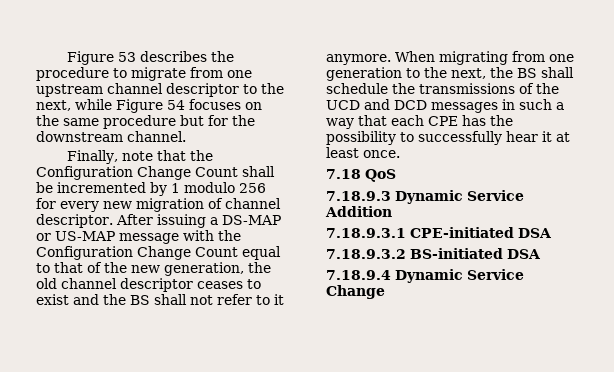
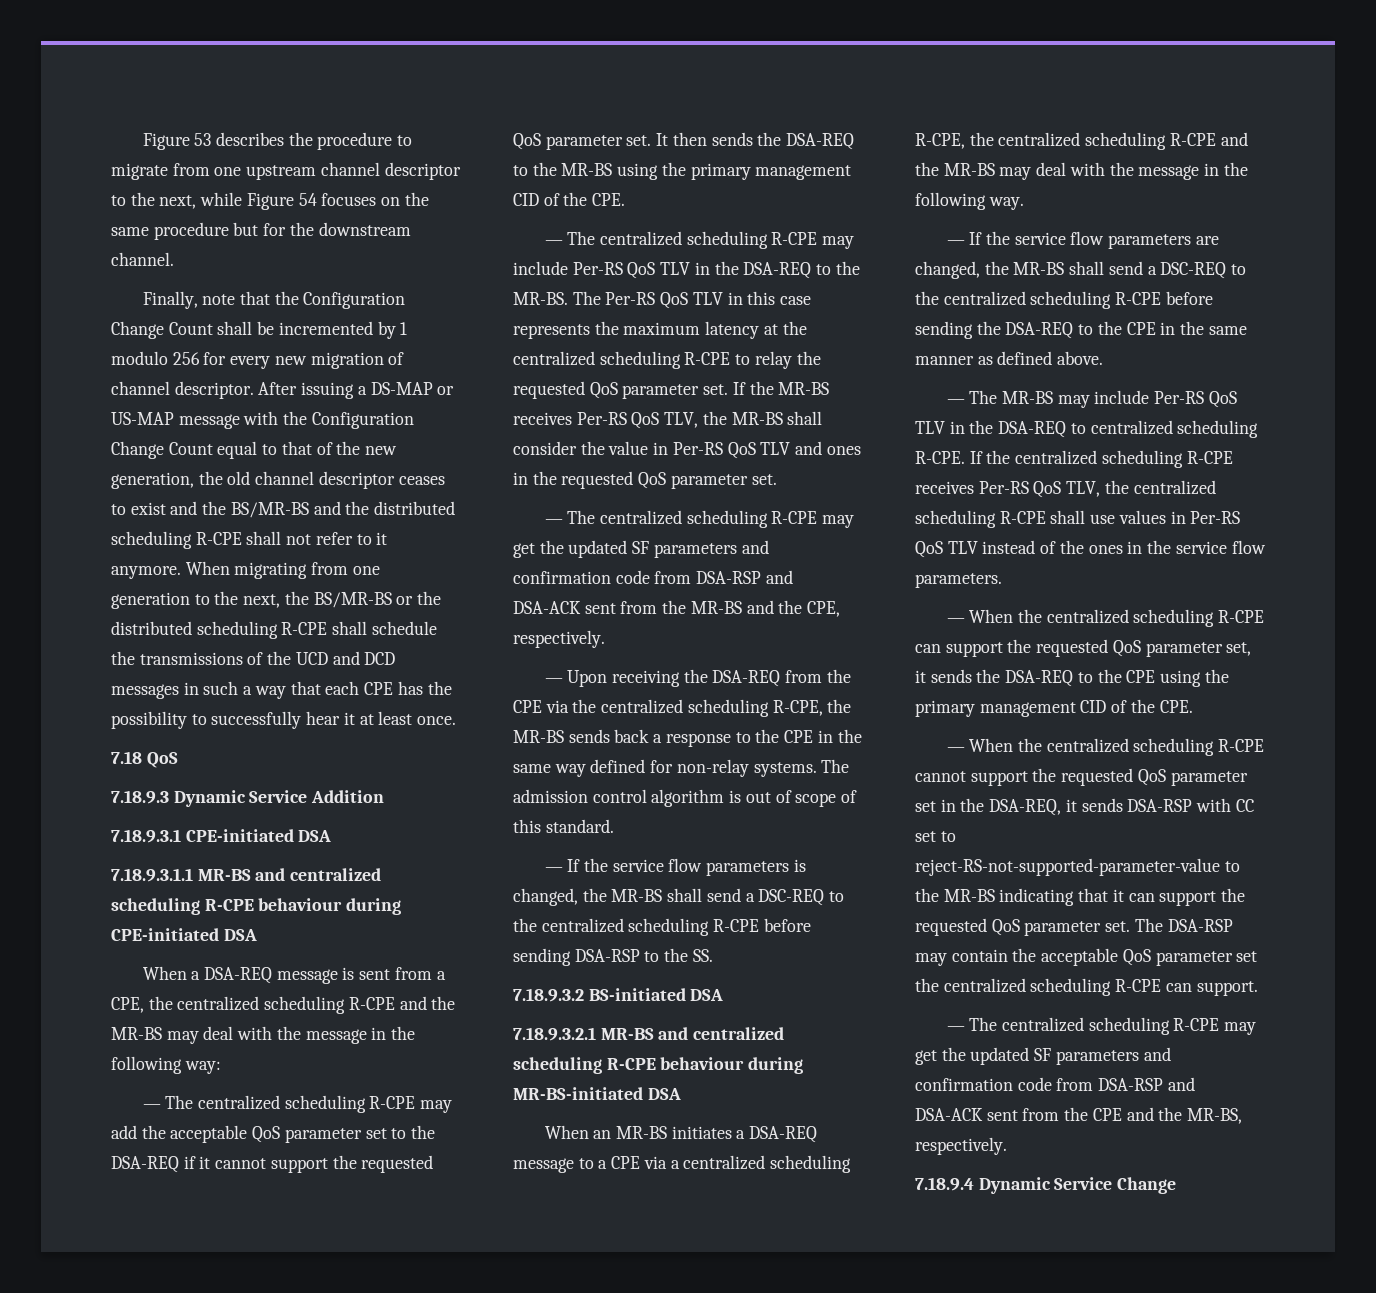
[130,295,150,305] BS -> [230,501,456,518] [111,531,242,549] BS/MR-BS and the distributed scheduling R-CPE
[517,68,537,78] BS -> [313,591,442,608] [111,621,328,639] BS/MR-BS or the distributed scheduling R-CPE
[326,248,541,259] 7.18.9.3.2 BS-initiated DSA -> [111,868,382,882] [111,898,402,915] [111,928,257,941] [142,966,446,984] [111,996,456,1014] [111,1026,416,1044] [111,1056,221,1074] [142,1095,453,1113] [111,1125,436,1143] [111,1155,434,1173] [513,132,855,150] [513,162,852,180] [513,192,626,206] [544,231,855,249] [513,261,860,279] [513,291,812,309] [513,321,807,339] [513,351,821,369] [513,381,830,399] [513,411,823,429] [513,441,861,459] [513,471,777,489] [544,510,855,528] [513,540,769,558] [513,570,793,584] [513,600,841,617] [513,630,605,648] [544,669,851,687] [513,699,852,717] [513,729,862,747] [513,759,850,777] [513,789,858,807] [513,819,614,833] [544,858,806,876] [513,888,845,906] [513,918,811,936] [513,948,713,966] [513,988,724,1002] [513,1027,785,1041] [513,1057,804,1074] [513,1087,681,1100] [544,1125,818,1143] [513,1155,852,1173] [915,132,1248,150] [915,162,1248,180] [915,192,1024,210] [946,231,1219,249] [915,261,1247,279] [915,291,1213,309] [915,321,1247,339] [915,351,1104,365] [946,390,1237,408] [915,420,1259,438] [915,450,1233,468] [915,480,1216,498] [915,510,1241,528] [915,540,1266,558] [915,573,1002,588] [946,609,1265,627] [915,639,1252,657] [915,669,1229,687] [915,699,1193,717] [946,738,1265,756] [915,768,1248,786] [915,798,1254,816] [915,831,956,842] [915,858,1240,876] [915,888,1246,906] [915,918,1233,936] [915,948,1258,966] [915,978,1258,996] [946,1017,1257,1035] [915,1047,1171,1065] [915,1077,1195,1091] [915,1107,1243,1124] [915,1137,1007,1155] 7.18.9.3.1.1 MR-BS and centralized scheduling R-CPE behaviour during CPE-initiated DSA // When a DSA-REQ message is sent from a CPE, the centralized scheduling R-CPE and the MR-BS may deal with the message in the following way: // — The centralized scheduling R-CPE may add the acceptable QoS parameter set to the DSA-REQ if it cannot support the requested QoS parameter set. It then sends the DSA-REQ to the MR-BS using the primary management CID of the CPE. // — The centralized scheduling R-CPE may include Per-RS QoS TLV in the DSA-REQ to the MR-BS. The Per-RS QoS TLV in this case represents the maximum latency at the centralized scheduling R-CPE to relay the requested QoS parameter set. If the MR-BS receives Per-RS QoS TLV, the MR-BS shall consider the value in Per-RS QoS TLV and ones in the requested QoS parameter set. // — The centralized scheduling R-CPE may get the updated SF parameters and confirmation code from DSA-RSP and DSA-ACK sent from the MR-BS and the CPE, respectively. // — Upon receiving the DSA-REQ from the CPE via the centralized scheduling R-CPE, the MR-BS sends back a response to the CPE in the same way defined for non-relay systems. The admission control algorithm is out of scope of this standard. // — If the service flow parameters is changed, the MR-BS shall send a DSC-REQ to the centralized scheduling R-CPE before sending DSA-RSP to the SS. // 7.18.9.3.2 BS-initiated DSA // 7.18.9.3.2.1 MR-BS and centralized scheduling R-CPE behaviour during MR-BS-initiated DSA // When an MR-BS initiates a DSA-REQ message to a CPE via a centralized scheduling R-CPE, the centralized scheduling R-CPE and the MR-BS may deal with the message in the following way. // — If the service flow parameters are changed, the MR-BS shall send a DSC-REQ to the centralized scheduling R-CPE before sending the DSA-REQ to the CPE in the same manner as defined above. // — The MR-BS may include Per-RS QoS TLV in the DSA-REQ to centralized scheduling R-CPE. If the centralized scheduling R-CPE receives Per-RS QoS TLV, the centralized scheduling R-CPE shall use values in Per-RS QoS TLV instead of the ones in the service flow parameters. // — When the centralized scheduling R-CPE can support the requested QoS parameter set, it sends the DSA-REQ to the CPE using the primary management CID of the CPE. // — When the centralized scheduling R-CPE cannot support the requested QoS parameter set in the DSA-REQ, it sends DSA-RSP with CC set to reject-RS-not-supported-parameter-value to the MR-BS indicating that it can support the requested QoS parameter set. The DSA-RSP may contain the acceptable QoS parameter set the centralized scheduling R-CPE can support. // — The centralized scheduling R-CPE may get the updated SF parameters and confirmation code from DSA-RSP and DSA-ACK sent from the CPE and the MR-BS, respectively.

